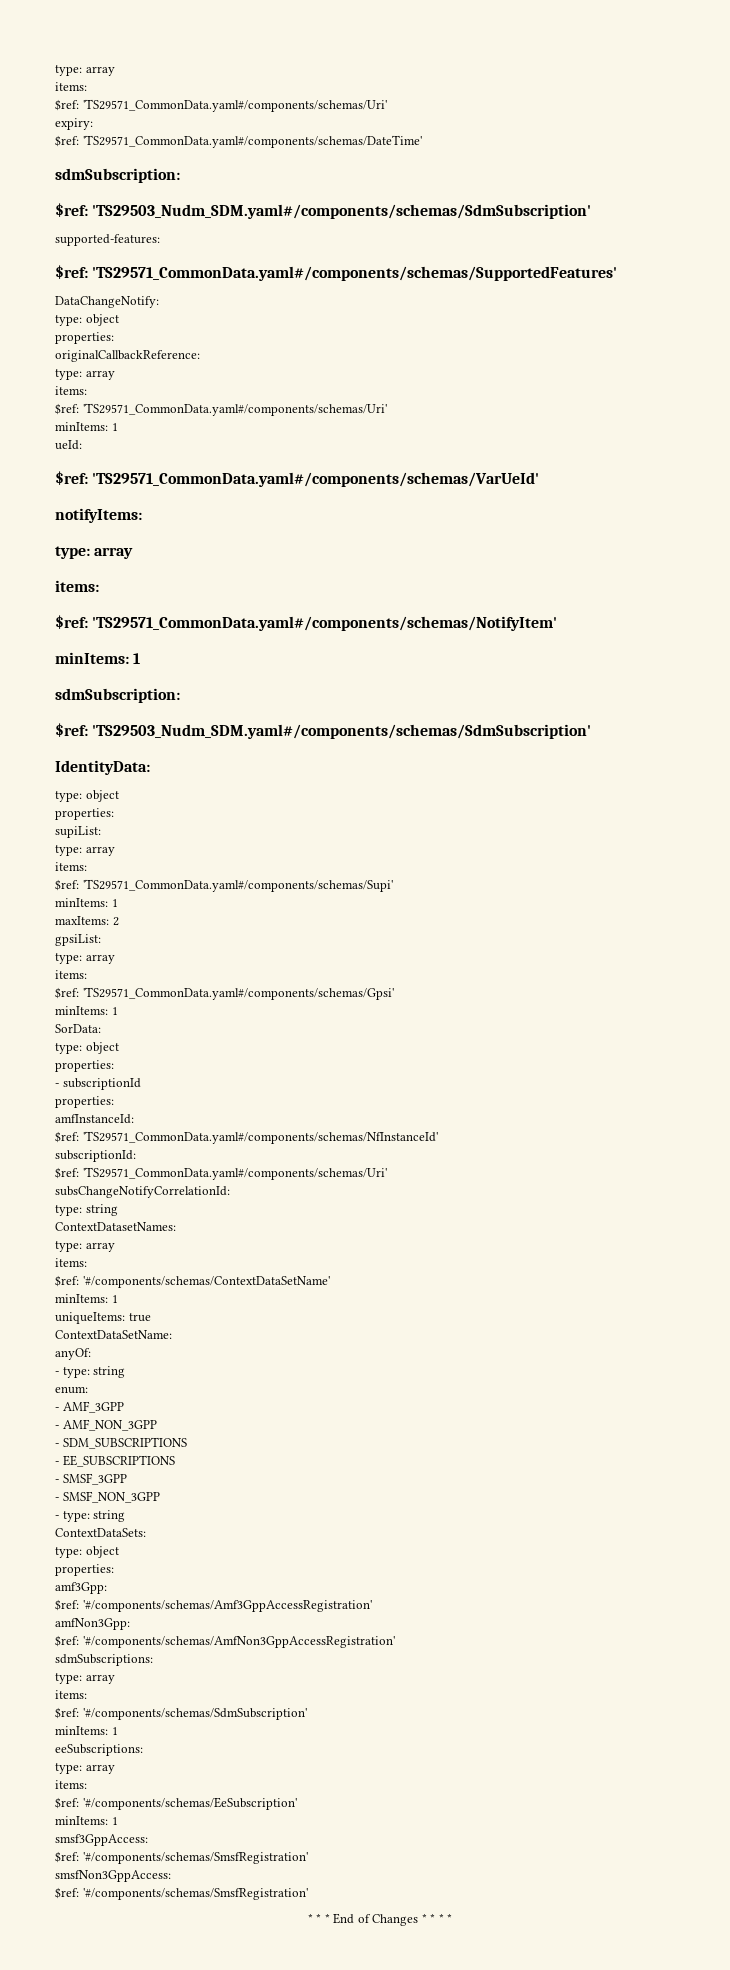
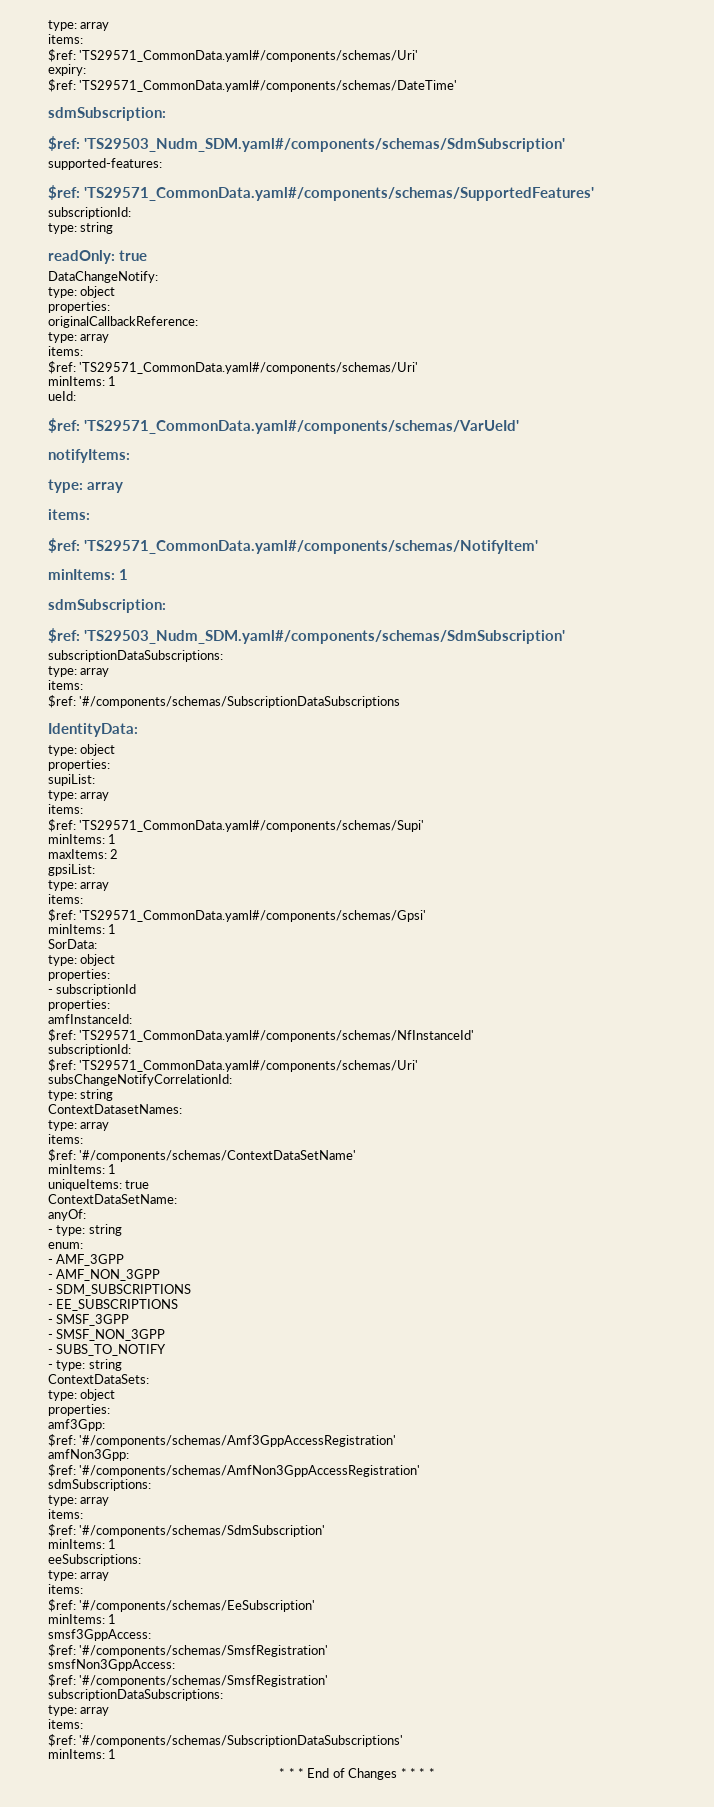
(618, 273) none -> [48,207,131,219] [48,222,114,234] [48,250,147,264] // subscriptionId: // type: string // readOnly: true
(592, 731) none -> [48,650,223,662] [48,666,110,677] [48,680,83,690] [48,695,401,708] // subscriptionDataSubscriptions: // type: array // items: // $ref: '#/components/schemas/SubscriptionDataSubscriptions
(160, 1497) none -> [48,1344,167,1356] // - SUBS_TO_NOTIFY
(308, 1894) none -> [48,1689,223,1701] [48,1705,110,1716] [48,1719,83,1729] [48,1734,404,1747] [48,1749,117,1759] // subscriptionDataSubscriptions: // type: array // items: // $ref: '#/components/schemas/SubscriptionDataSubscriptions' // minItems: 1

